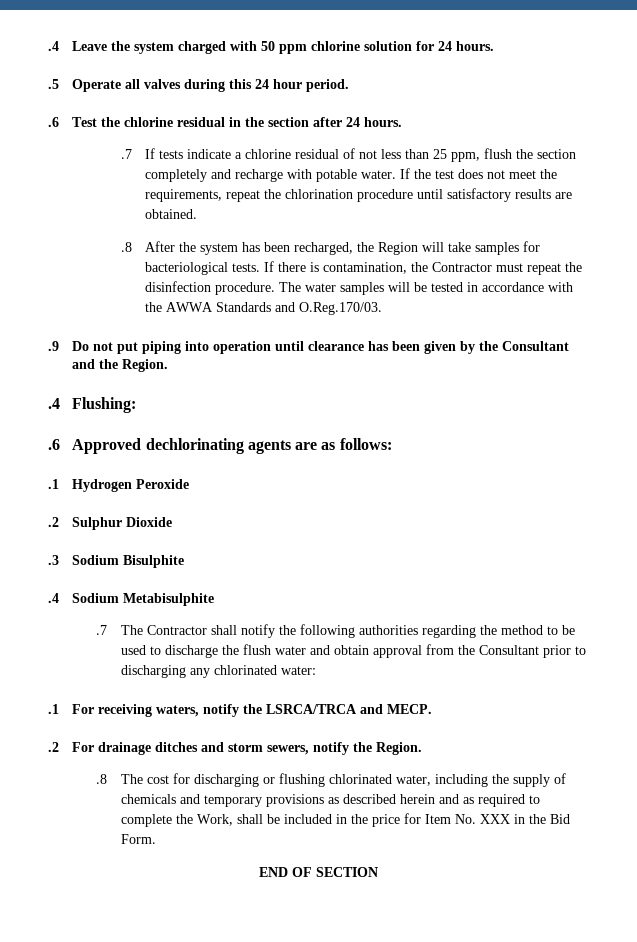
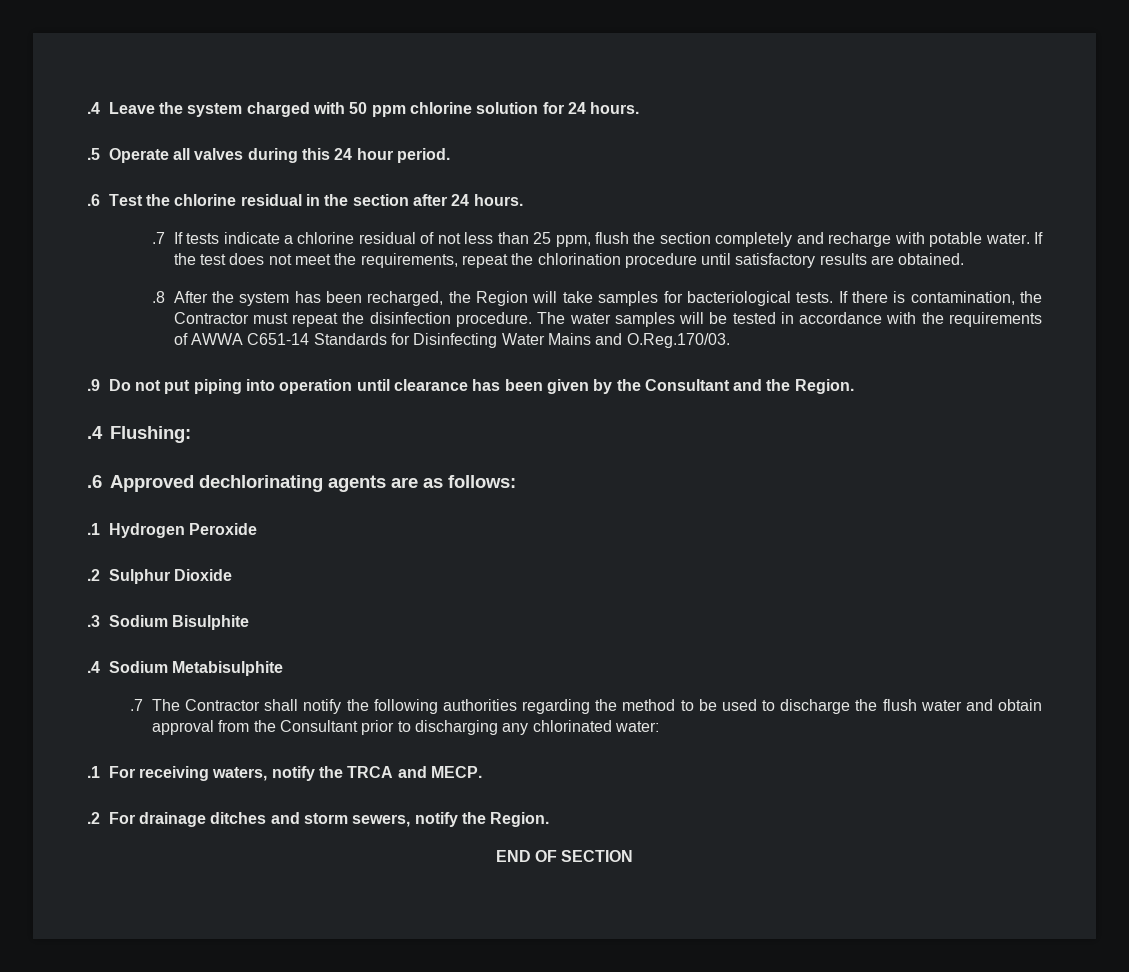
[165,302,271,312] AWWA Standards -> [949,312,1043,327] [173,333,591,348] requirements of AWWA C651-14 Standards for Disinfecting Water Mains
[266,704,358,714] LSRCA/TRCA -> [347,766,394,778] TRCA
[96,773,566,787] [120,794,540,807] [120,813,570,827] [120,834,156,844] // .8 The cost for discharging or flushing chlorinated water, including the supply of chemicals and temporary provisions as described herein and as required to complete the Work, shall be included in the price for Item No. XXX in the Bid Form. -> (550, 819) none

